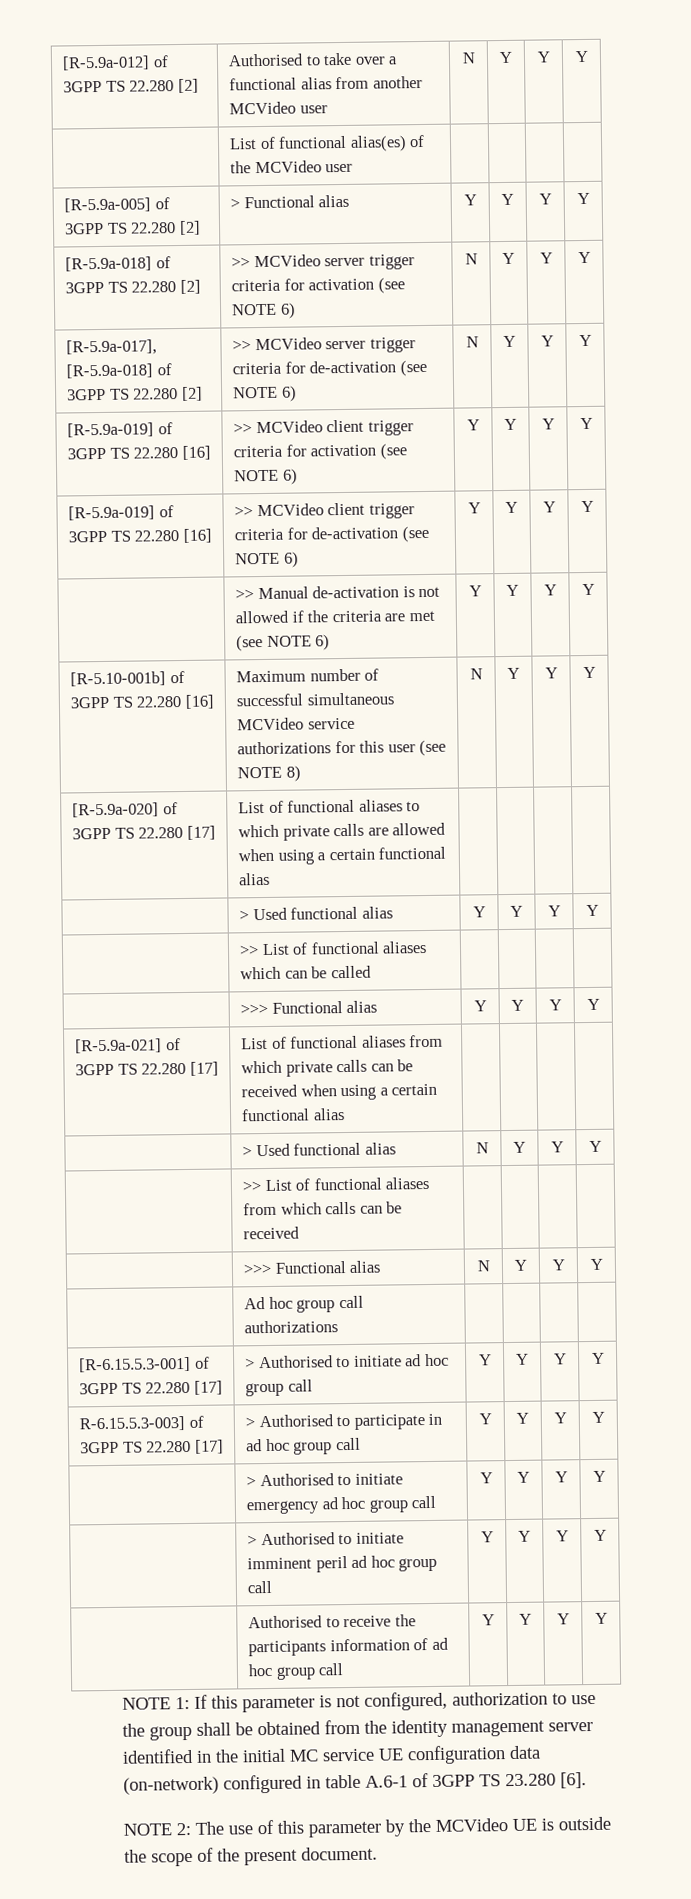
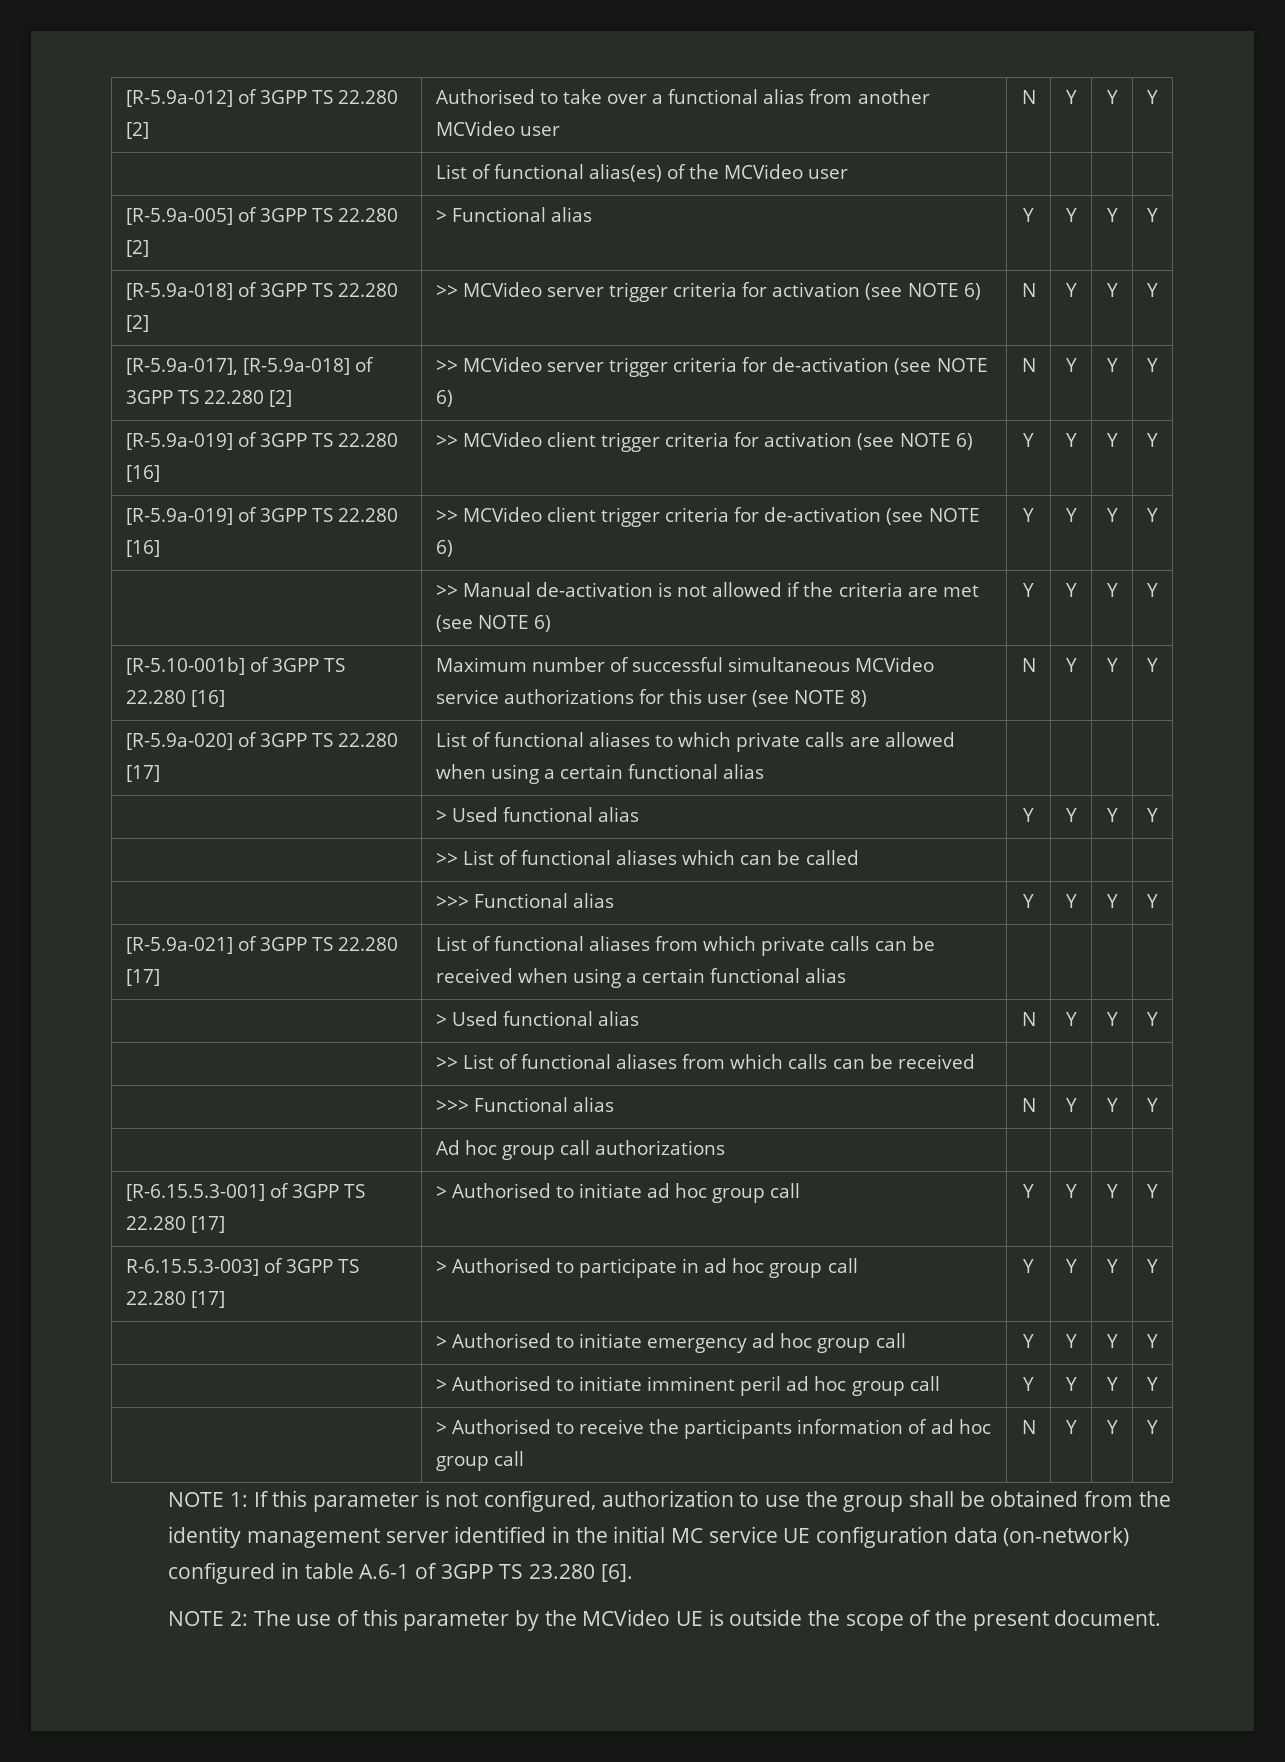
(607, 1535) none -> [435,1422,447,1434] >
[481,1614,495,1626] Y -> [1021,1420,1036,1434] N

